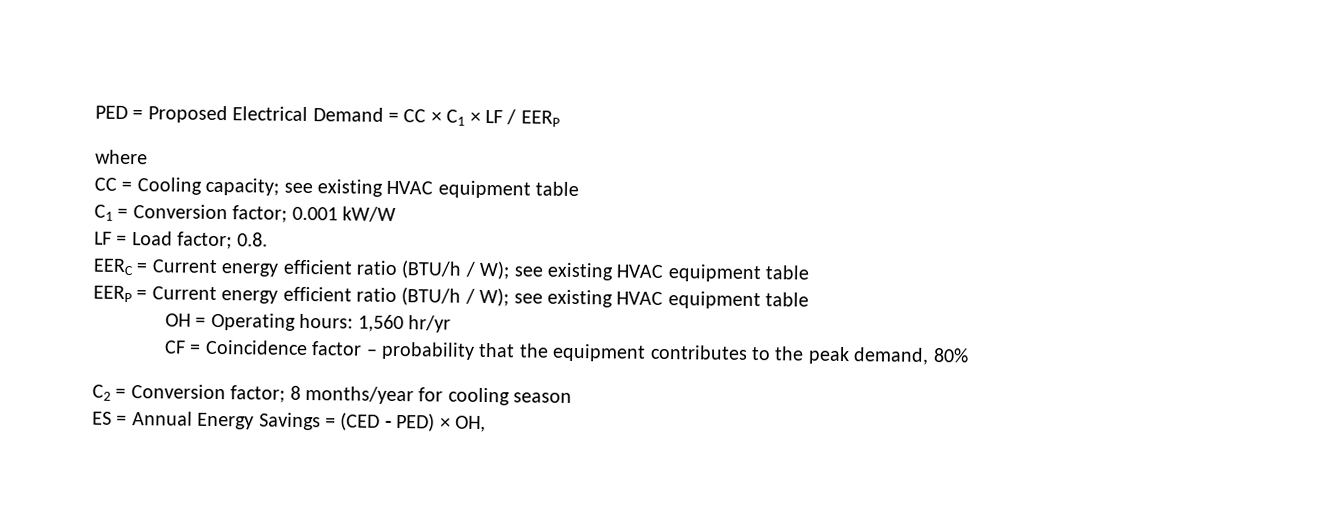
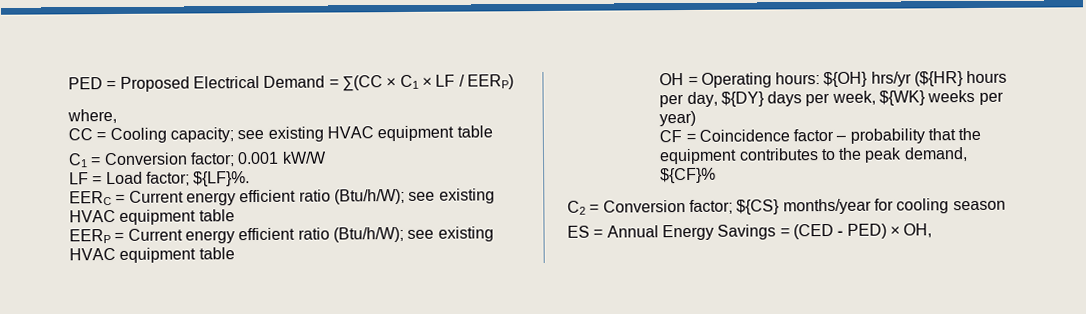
[403,109,427,123] CC -> [341,75,383,92] ∑(CC
[520,110,560,127] [95,149,148,165] EERP // where -> [466,74,514,90] [67,108,117,124] EERP) // where,
[236,232,268,247] 0.8. -> [193,171,251,187] ${LF}%.
[401,260,511,280] (BTU/h / W); -> [333,188,405,205] (Btu/h/W);
[401,287,510,307] (BTU/h / W); -> [332,226,404,243] (Btu/h/W);
[357,314,451,333] 1,560 hr/yr -> [823,70,1008,88] [659,89,1004,108] [659,110,697,127] ${OH} hrs/yr (${HR} hours per day, ${DY} days per week, ${WK} weeks per year)
[932,348,969,363] 80% -> [660,167,717,184] ${CF}%
[289,385,301,400] 8 -> [736,199,781,215] ${CS}

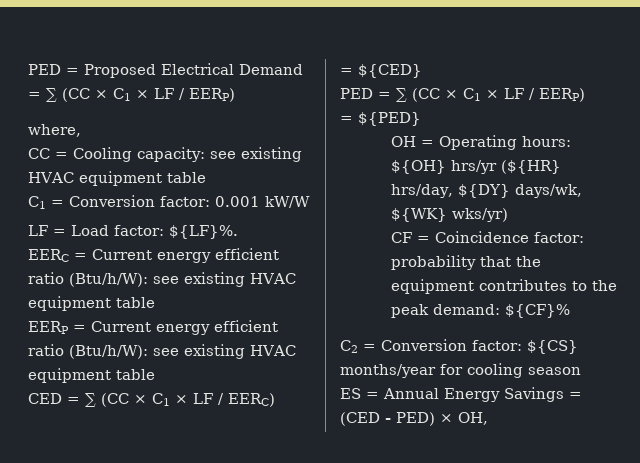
[341,75,383,92] ∑(CC -> [46,88,90,102] ∑ (CC
[169,127,234,143] capacity; -> [137,147,205,162] capacity:
[189,152,235,167] factor; -> [160,196,210,207] factor:
[145,171,190,186] factor; -> [114,225,164,236] factor:
[333,188,405,205] (Btu/h/W); -> [69,273,148,287] (Btu/h/W):
[332,226,494,243] [69,247,235,263] (Btu/h/W); see existing HVAC equipment table -> [69,344,296,359] [28,368,155,383] [28,393,275,407] [340,64,422,78] [340,88,585,102] [340,112,421,126] (Btu/h/W): see existing HVAC equipment table // CED = ∑ (CC × C1 × LF / EERC) // = ${CED} // PED = ∑ (CC × C1 × LF / EERP) // = ${PED}
[966,70,1008,84] [659,89,1004,108] [659,110,697,127] hours per day, ${DY} days per week, ${WK} weeks per year) -> [390,184,582,198] [390,208,508,222] hrs/day, ${DY} days/wk, ${WK} wks/yr)
[793,128,847,142] factor – -> [533,232,584,243] factor:
[903,147,968,162] demand, -> [432,304,500,315] demand:
[688,199,733,214] factor; -> [472,340,522,351] factor:

